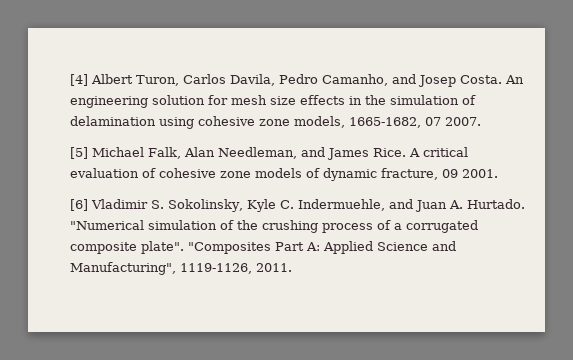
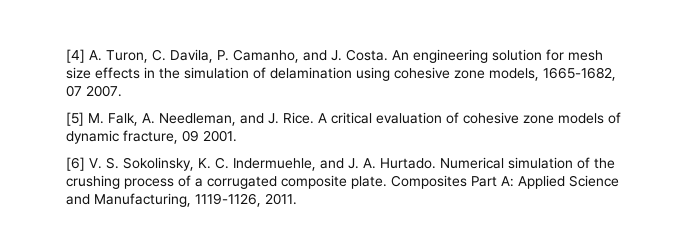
[90,74,318,86] Albert Turon, Carlos Davila, Pedro -> [88,49,229,63] A. Turon, C. Davila, P.
[417,75,456,87] Josep -> [330,50,342,61] J.
[91,147,215,159] Michael Falk, Alan -> [87,113,155,126] M. Falk, A.
[326,148,369,160] James -> [267,113,279,124] J.
[90,199,148,209] Vladimir -> [88,158,102,169] V.
[246,199,276,212] Kyle -> [197,158,211,169] K.
[414,200,447,212] Juan -> [347,158,359,169] J.
[69,220,144,230] "Numerical -> [439,157,504,169] Numerical
[140,241,271,254] plate". "Composites -> [350,175,467,189] plate. Composites
[69,262,176,275] Manufacturing", -> [93,193,191,207] Manufacturing,

